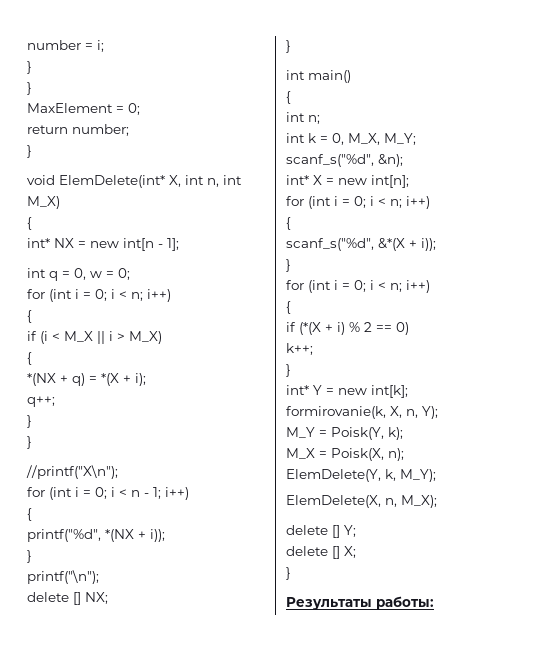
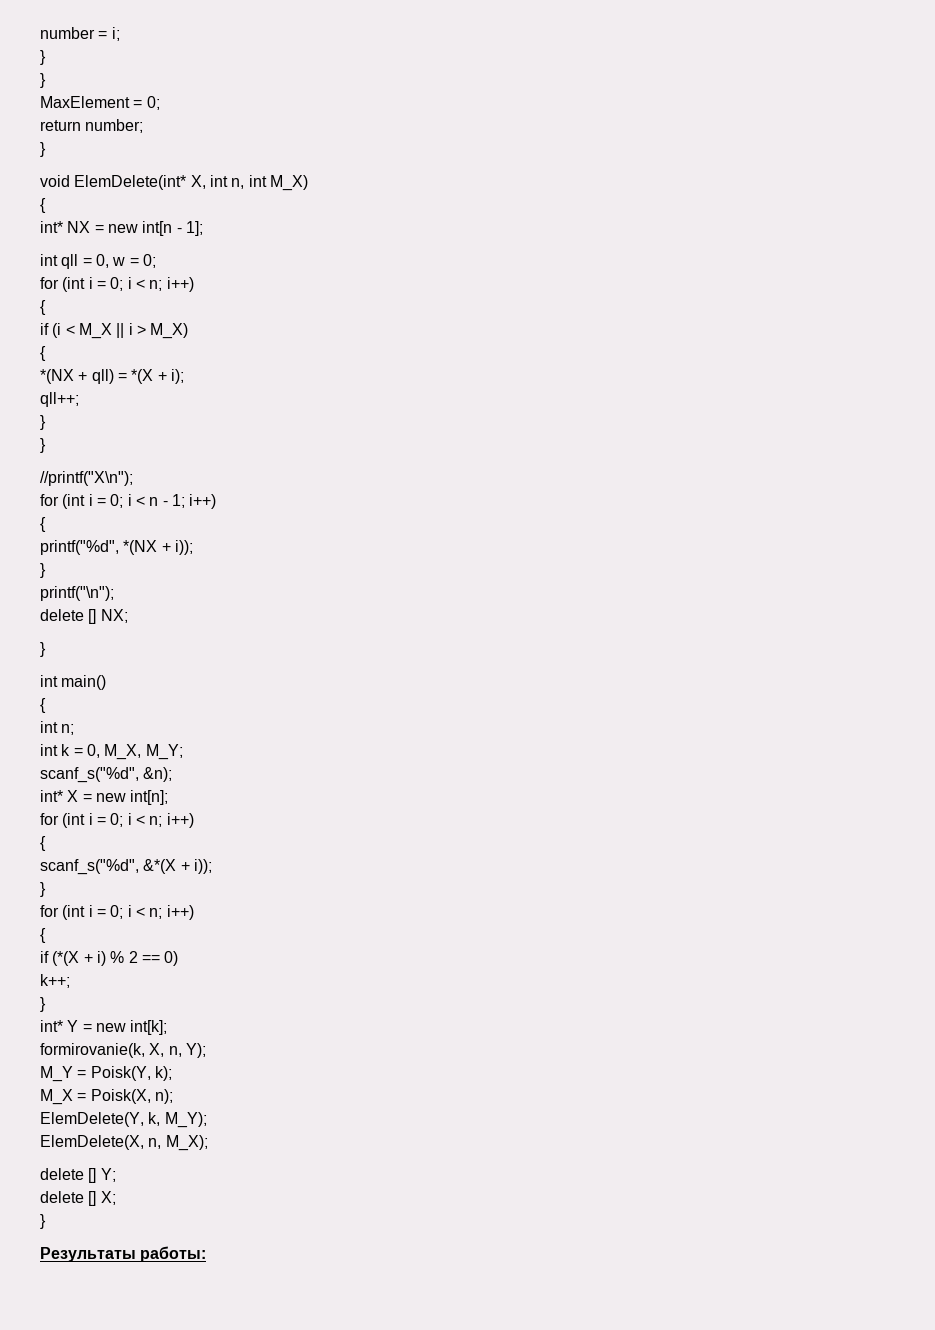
[49,271,58,281] q -> [61,254,79,269] qll
[72,373,85,386] q) -> [91,369,114,384] qll)
[27,396,55,407] q++; -> [40,392,79,407] qll++;

